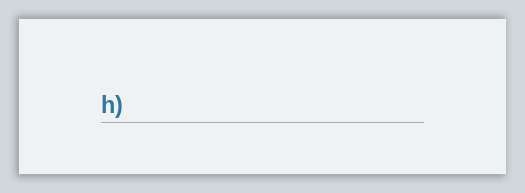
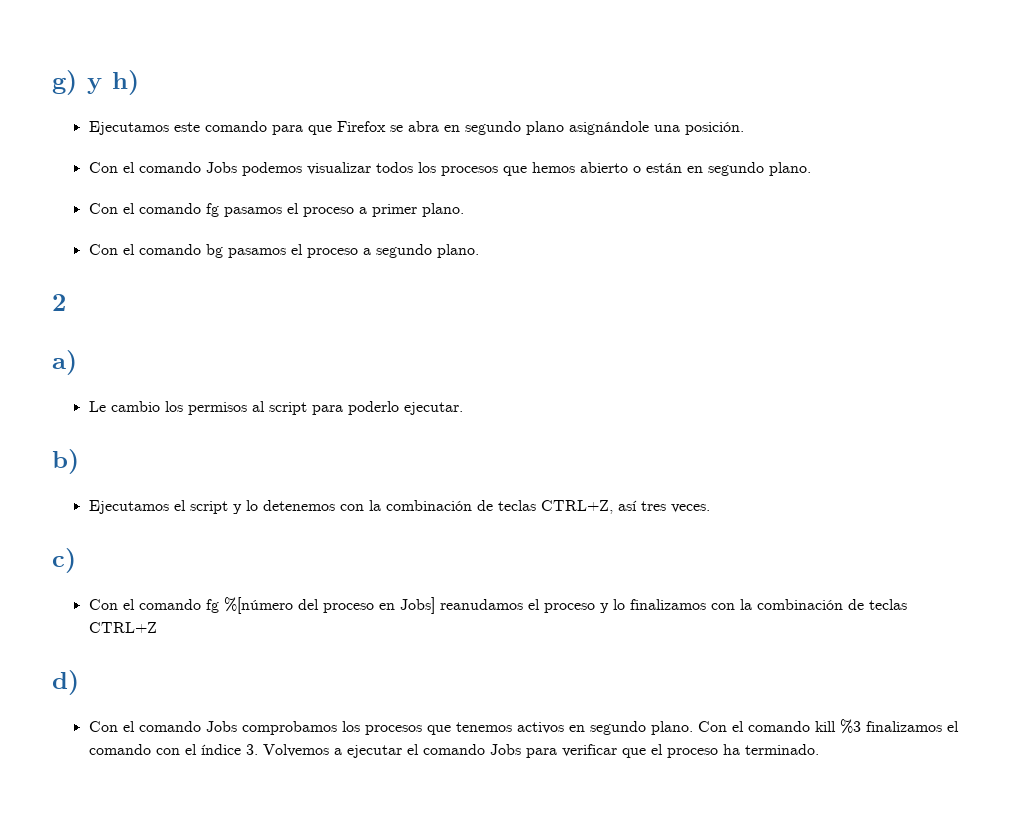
(101, 106) none -> [52,70,102,95] g) y
(123, 106) none -> [88,121,744,135] [88,162,811,176] [88,203,464,217] [88,244,479,258] [52,294,66,311] [52,350,77,375] [88,401,463,415] [52,449,79,474] [88,500,710,514] [52,548,76,573] [88,597,907,614] [88,622,157,633] [52,670,79,695] [88,719,959,735] [88,744,819,758] // Ejecutamos este comando para que Firefox se abra en segundo plano asignándole una posición. // Con el comando Jobs podemos visualizar todos los procesos que hemos abierto o están en segundo plano. // Con el comando fg pasamos el proceso a primer plano. // Con el comando bg pasamos el proceso a segundo plano. // 2 // a) // Le cambio los permisos al script para poderlo ejecutar. // b) // Ejecutamos el script y lo detenemos con la combinación de teclas CTRL+Z, así tres veces. // c) // Con el comando fg %[número del proceso en Jobs] reanudamos el proceso y lo finalizamos con la combinación de teclas CTRL+Z // d) // Con el comando Jobs comprobamos los procesos que tenemos activos en segundo plano. Con el comando kill %3 finalizamos el comando con el índice 3. Volvemos a ejecutar el comando Jobs para verificar que el proceso ha terminado.

